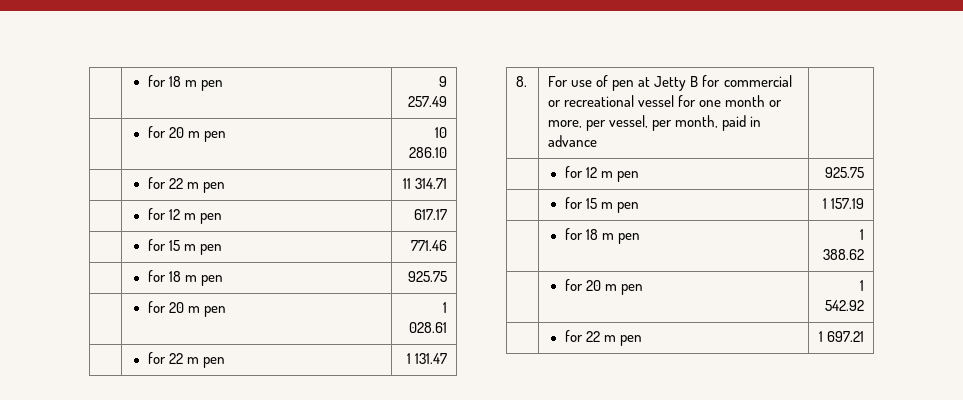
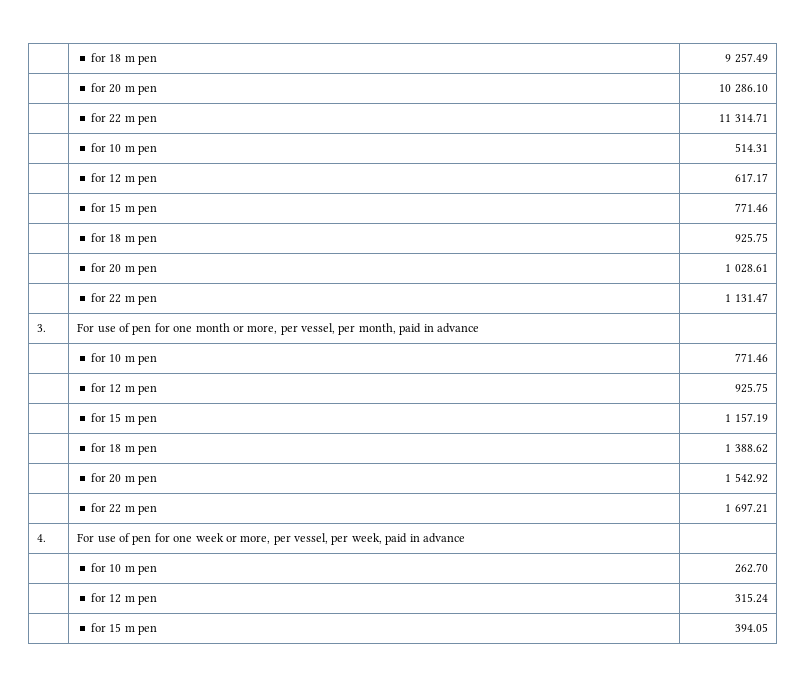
(447, 183) none -> [91,143,158,155] [734,143,768,152] // | for 10 m pen | 514.31
[516,76,528,87] [548,75,792,91] [548,95,675,107] 8. | For use of pen at Jetty B for commercial or recreational vessel -> [37,324,47,332] [77,323,152,335] 3. | For use of pen
(598, 141) none -> [91,353,158,365] [734,353,768,362] // | for 10 m pen | 771.46
(864, 336) none -> [37,534,47,542] [77,533,465,545] [91,563,158,575] [734,563,768,573] [91,593,158,605] [734,593,768,603] [91,623,158,635] [734,623,768,632] // 4. | For use of pen for one week or more, per vessel, per week, paid in advance | // | for 10 m pen | 262.70 // | for 12 m pen | 315.24 // | for 15 m pen | 394.05

